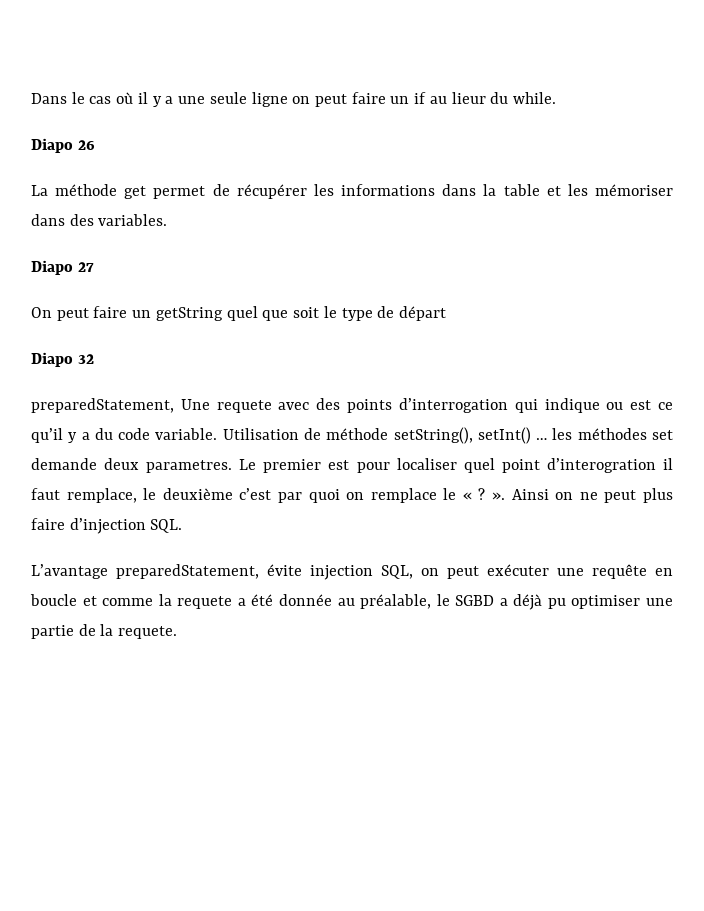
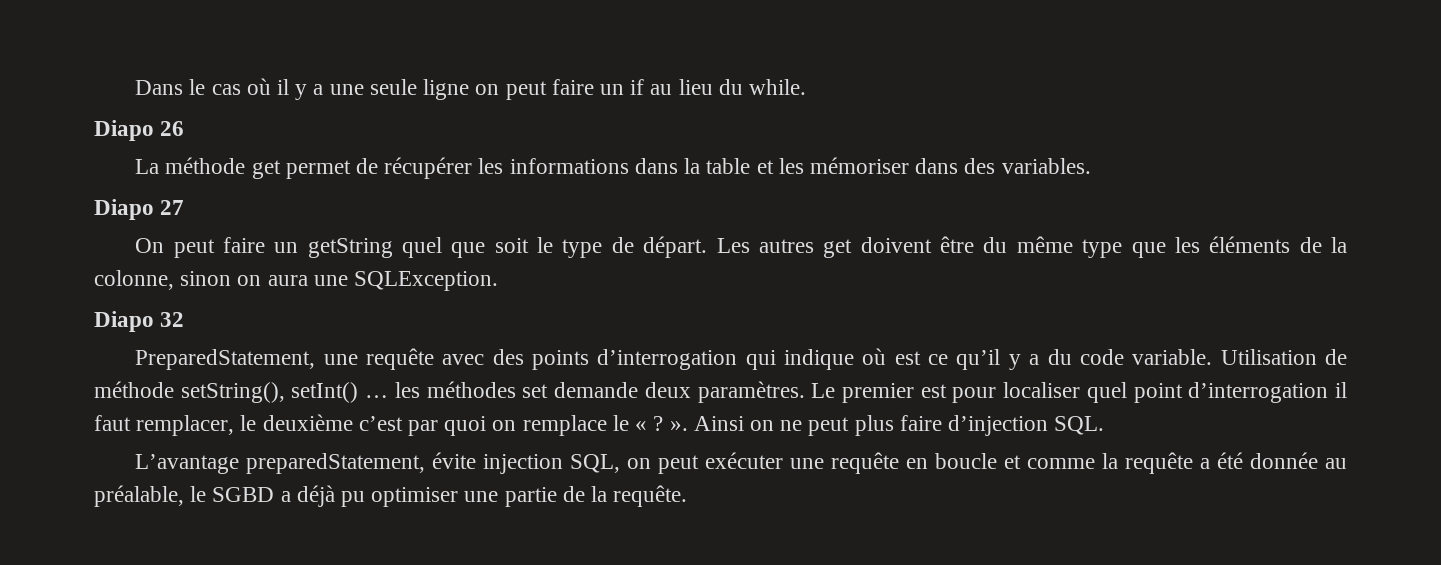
[451,92,486,104] lieur -> [678,79,713,95] lieu
[398,306,446,321] départ -> [643,236,1347,258] [94,270,499,291] départ. Les autres get doivent être du même type que les éléments de la colonne, sinon on aura une SQLException.
[31,398,272,413] preparedStatement, Une requete -> [135,348,434,370] PreparedStatement, une requête
[606,402,624,410] ou -> [862,348,887,365] où
[146,460,233,473] parametres. -> [697,381,805,403] paramètres.
[546,458,656,473] d’interogration -> [1188,382,1329,403] d’interrogation
[66,488,137,503] remplace, -> [136,415,235,436] remplacer,
[177,596,233,609] requete -> [1125,452,1194,474] requête
[118,626,178,639] requete. -> [613,485,688,507] requête.

